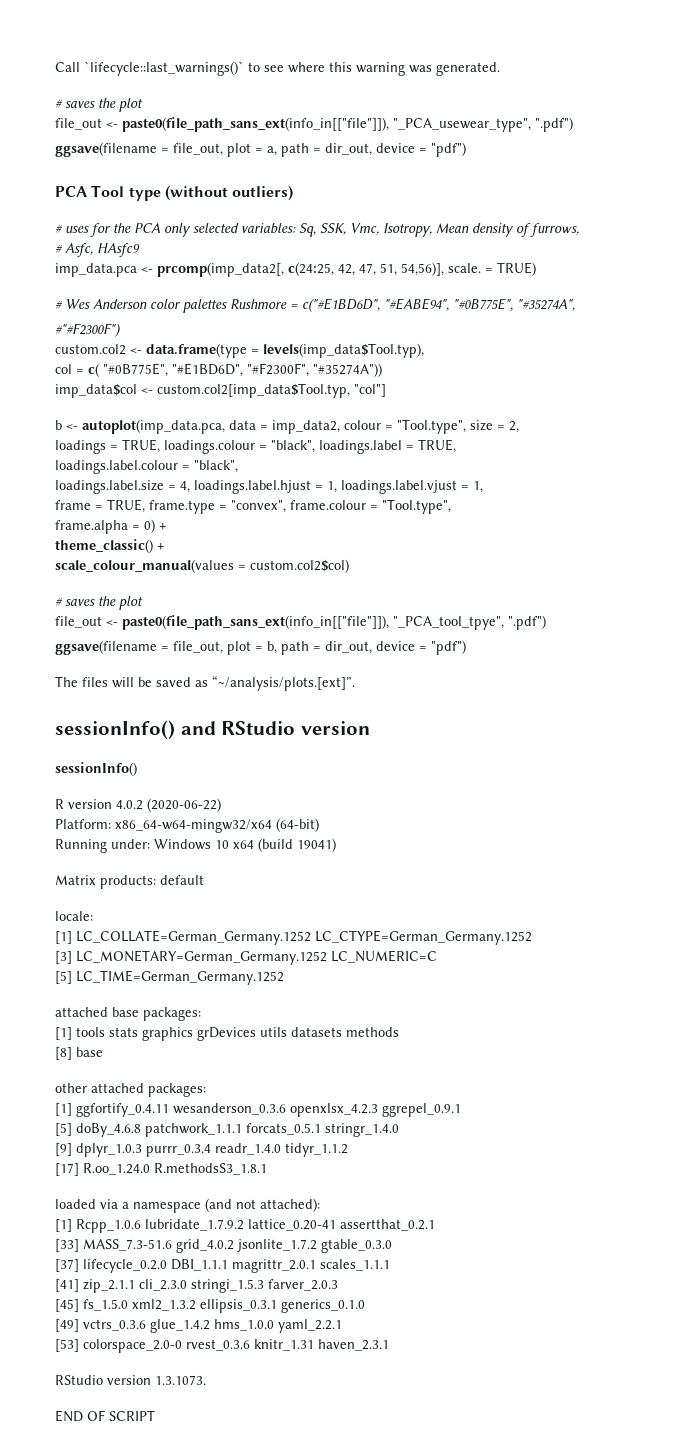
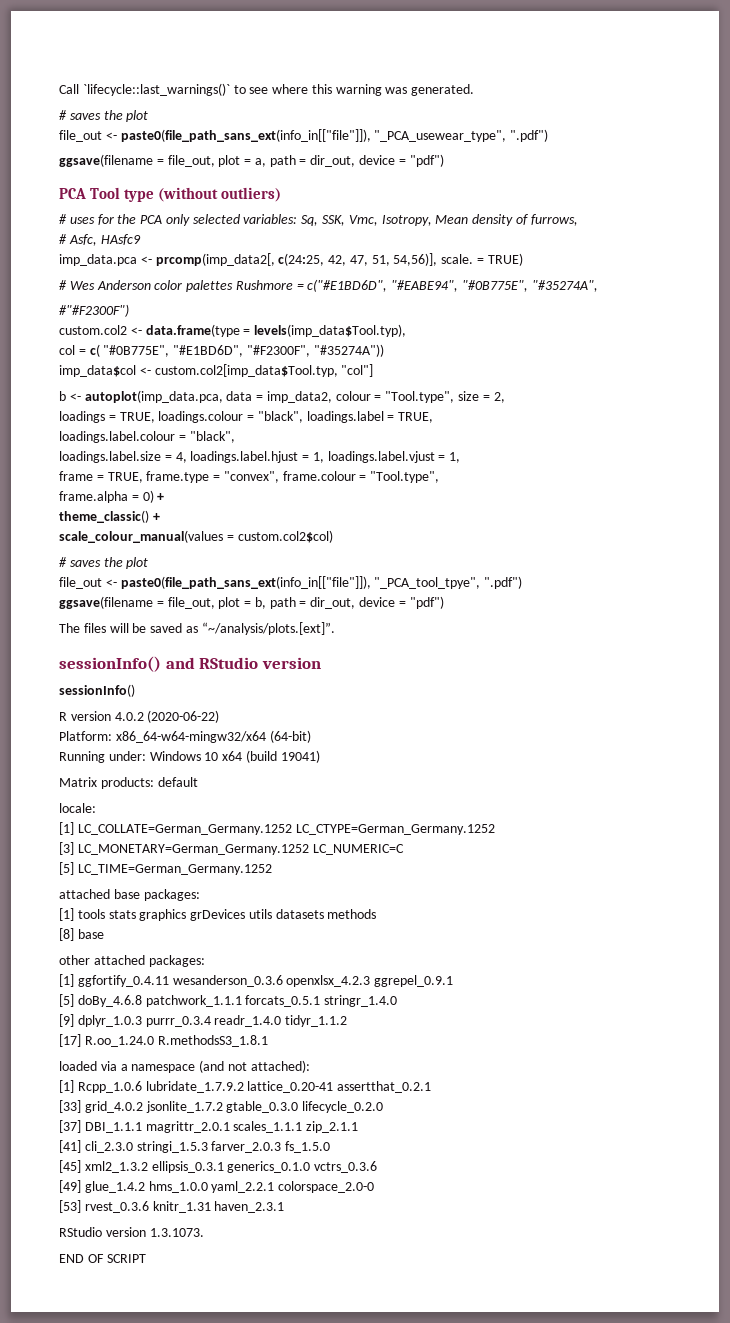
[83,1239,172,1251] MASS_7.3-51.6 -> (81, 1106) none
(392, 1246) none -> [302,1101,384,1113] lifecycle_0.2.0
[83,1259,167,1273] lifecycle_0.2.0 -> (81, 1126) none
(390, 1265) none -> [306,1121,359,1133] zip_2.1.1
[83,1279,135,1293] zip_2.1.1 -> (81, 1146) none
(338, 1285) none -> [285,1141,331,1153] fs_1.5.0
[83,1299,128,1311] fs_1.5.0 -> (81, 1166) none
(365, 1306) none -> [314,1161,378,1173] vctrs_0.3.6
[83,1319,146,1331] vctrs_0.3.6 -> (81, 1186) none
(342, 1326) none -> [278,1181,375,1193] colorspace_2.0-0
[83,1339,182,1353] colorspace_2.0-0 -> (81, 1206) none

